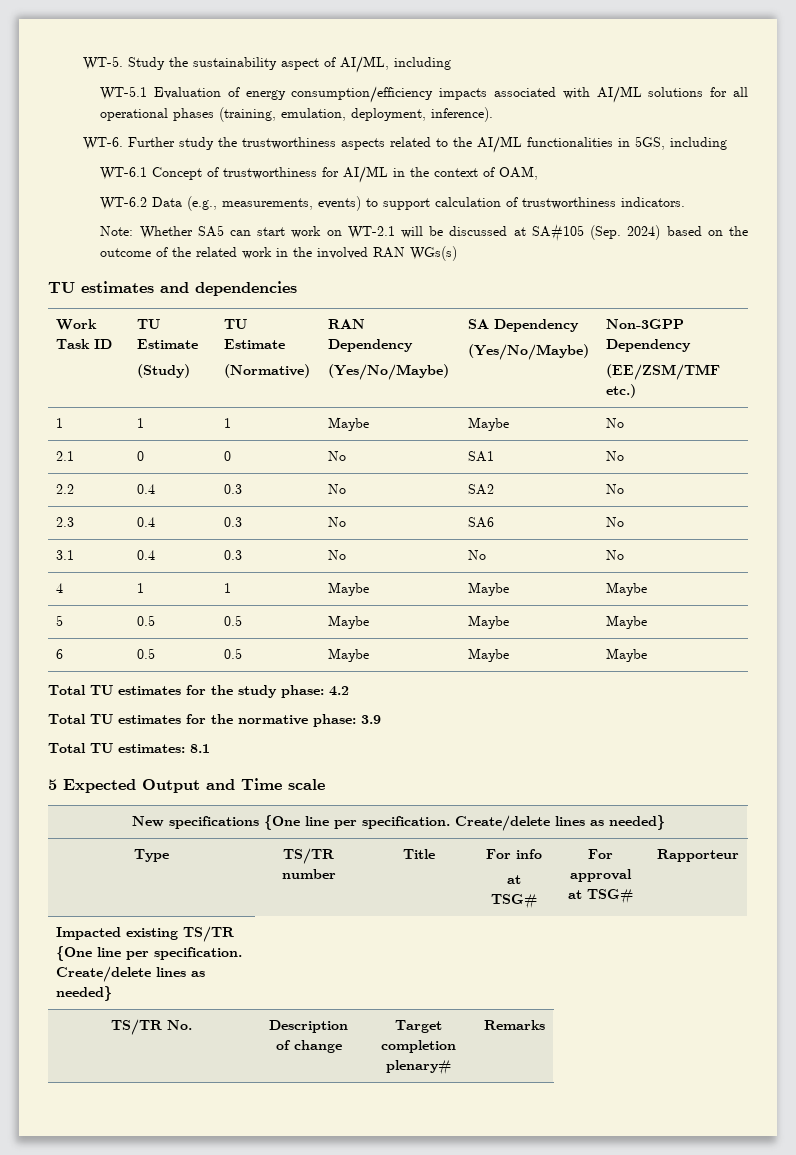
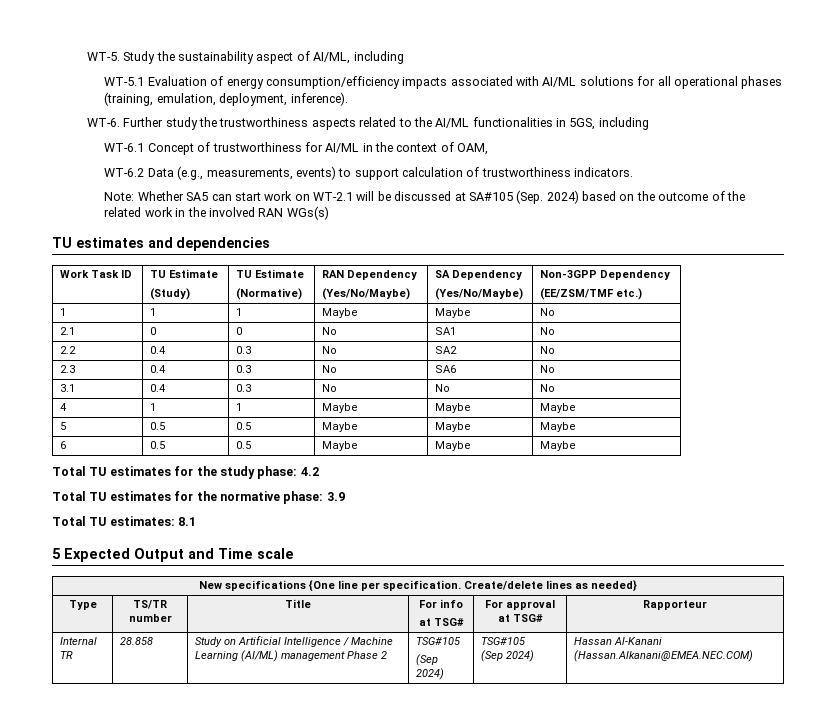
[56,926,236,942] [56,946,243,961] [56,966,206,982] [56,986,113,1001] [111,1019,192,1035] [269,1020,348,1033] [275,1040,342,1053] [395,1020,442,1033] [381,1040,456,1053] [386,1060,451,1075] [483,1020,545,1030] Impacted existing TS/TR {One line per specification. Create/delete lines as needed} // TS/TR No. | Description of change | Target completion plenary# | Remarks -> [60,637,98,645] [60,651,74,659] [120,637,154,645] [195,636,394,647] [195,650,388,662] [416,637,462,645] [416,654,439,666] [416,668,445,680] [481,637,527,645] [481,650,535,662] [574,637,663,645] [574,650,754,662] Internal TR | 28.858 | Study on Artificial Intelligence / Machine Learning (AI/ML) management Phase 2 | TSG#105 // (Sep 2024) | TSG#105 // (Sep 2024) | Hassan Al-Kanani (Hassan.Alkanani@EMEA.NEC.COM)

